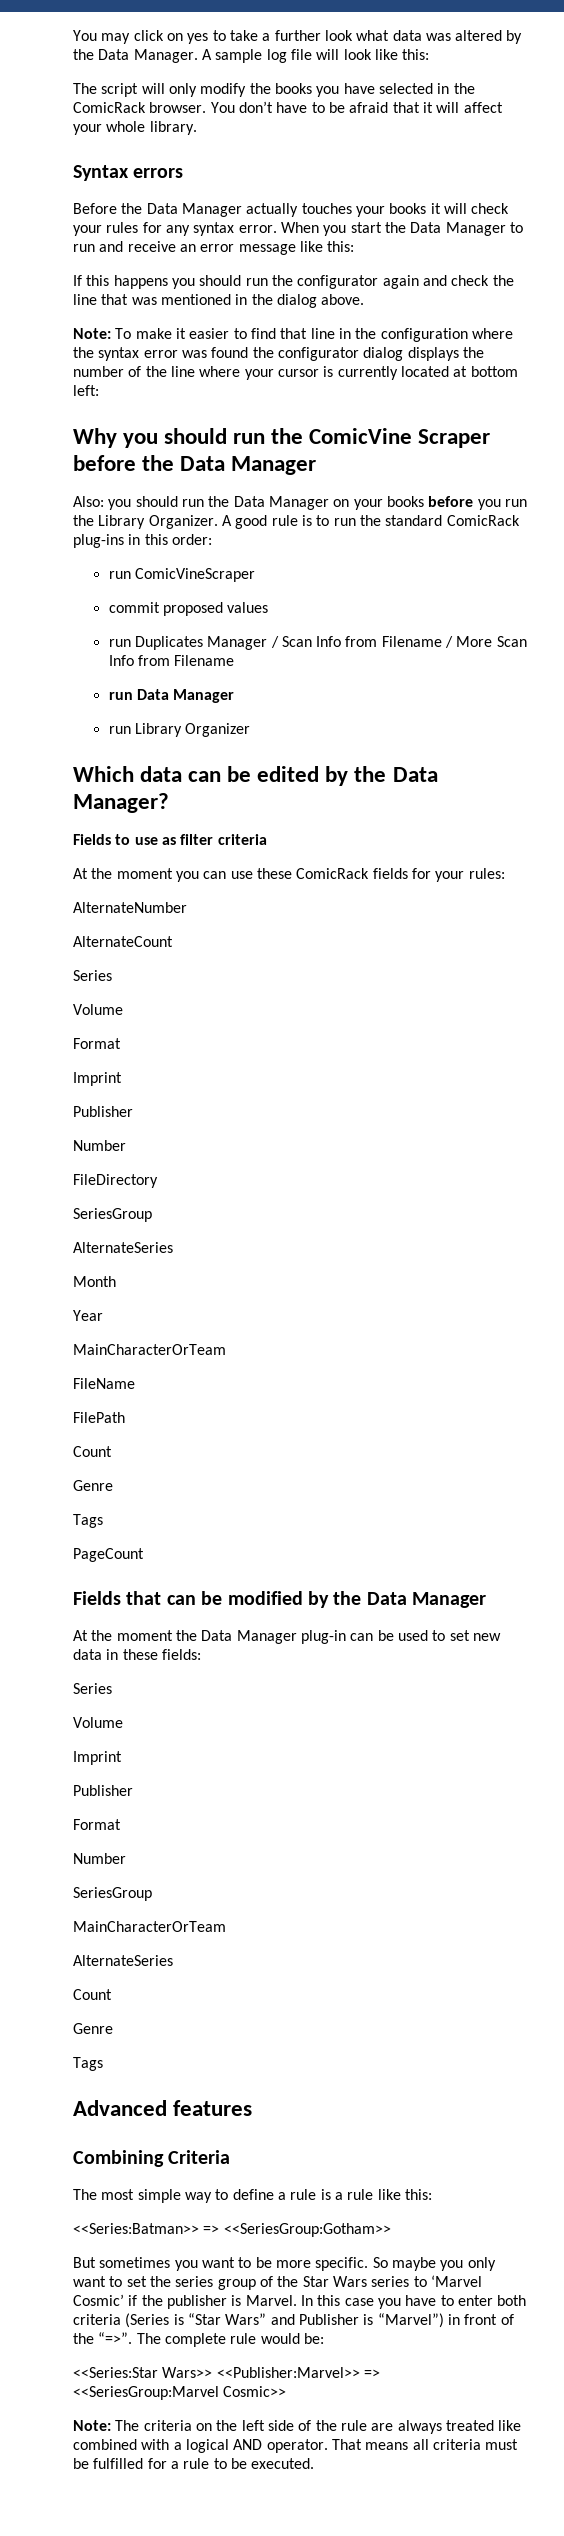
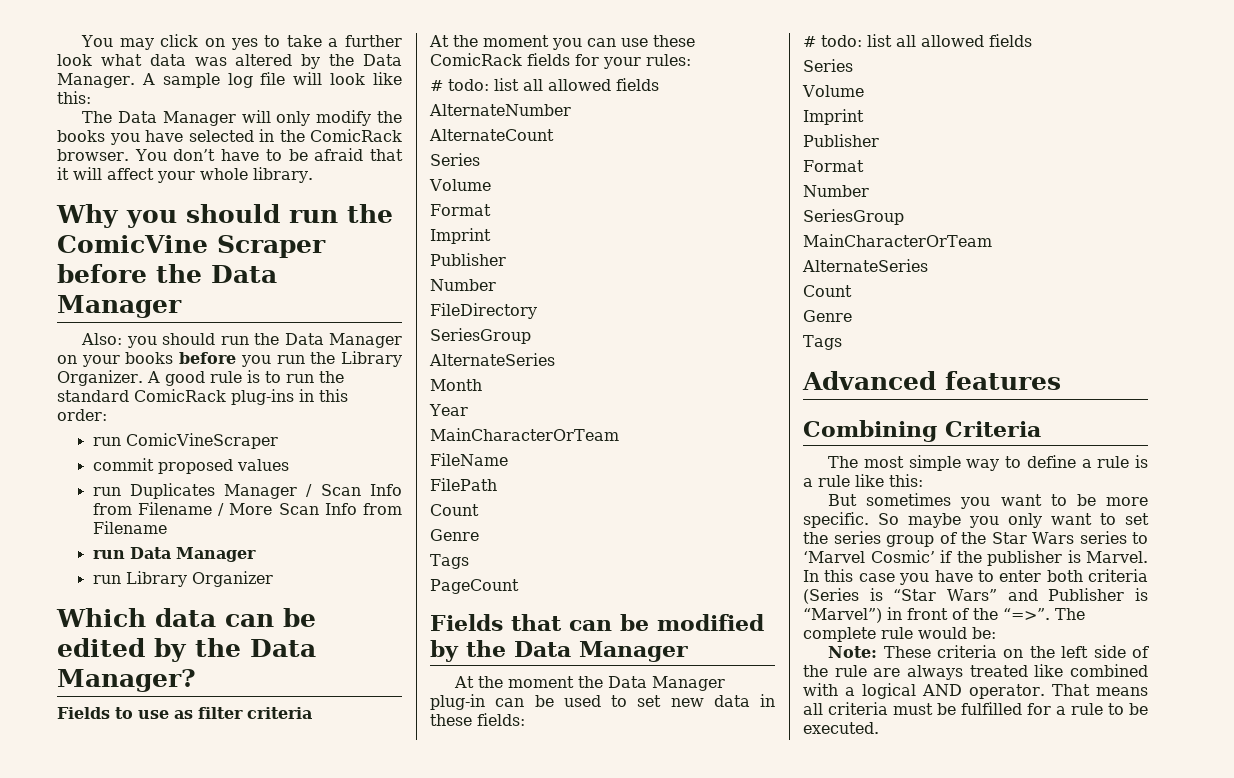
[101,83,139,97] script -> [118,111,236,126] Data Manager
[73,165,184,181] [73,203,510,217] [73,222,523,236] [73,241,355,255] [73,275,514,289] [73,294,365,308] [73,328,513,342] [73,347,484,361] [73,366,518,380] [73,385,99,396] // Syntax errors // Before the Data Manager actually touches your books it will check your rules for any syntax error. When you start the Data Manager to run and receive an error message like this: // If this happens you should run the configurator again and check the line that was mentioned in the dialog above. // Note: To make it easier to find that line in the configuration where the syntax error was found the configurator dialog displays the number of the line where your cursor is currently located at bottom left: -> (313, 175) none
(505, 873) none -> [430,78,659,91] // # todo: list all allowed fields
(201, 1654) none -> [803,34,1032,47] // # todo: list all allowed fields
[73,2223,391,2237] // <<Series:Batman>> => <<SeriesGroup:Gotham>> -> (923, 480) none
[73,2367,380,2378] [73,2386,287,2400] [73,2420,140,2431] // <<Series:Star Wars>> <<Publisher:Marvel>> => <<SeriesGroup:Marvel Cosmic>> // Note: The -> [828,646,931,658] // Note: These

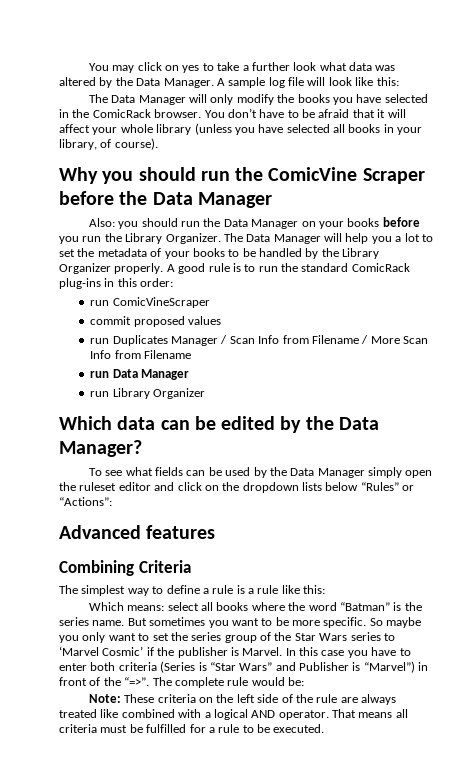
[253,167,313,183] library. -> [156,123,423,135] [59,138,158,150] library (unless you have selected all books in your library, of course).
(143, 378) none -> [223,233,433,244] [59,248,380,259] [59,263,164,274] The Data Manager will help you a lot to set the metadata of your books to be handled by the Library Organizer properly.
[57,707,312,719] [429,35,695,50] [430,53,691,69] [430,78,659,91] [429,104,571,116] [429,129,554,141] [430,153,480,166] [429,179,491,191] [430,204,491,216] [430,228,491,244] [430,253,506,266] [430,279,496,291] [430,303,537,319] [430,328,531,344] [429,353,555,366] [430,379,482,391] [429,404,468,416] [430,428,619,441] [430,453,508,466] [430,478,497,491] [430,504,479,516] [430,529,479,541] [430,554,469,569] [430,579,519,594] [430,614,764,631] Fields to use as filter criteria // At the moment you can use these ComicRack fields for your rules: // # todo: list all allowed fields // AlternateNumber // AlternateCount // Series // Volume // Format // Imprint // Publisher // Number // FileDirectory // SeriesGroup // AlternateSeries // Month // Year // MainCharacterOrTeam // FileName // FilePath // Count // Genre // Tags // PageCount // Fields that can be modified -> [88,467,251,476] To see what fields can be used
[454,676,726,691] [430,694,775,710] [430,713,525,726] [803,34,1032,47] [803,59,853,72] [802,85,864,97] [803,109,864,125] [803,134,879,147] [803,160,864,172] [803,185,869,197] [803,209,904,225] [803,234,992,247] [802,259,928,272] [803,285,852,297] [803,310,852,322] [803,335,842,350] // At the moment the Data Manager plug-in can be used to set new data in these fields: // # todo: list all allowed fields // Series // Volume // Imprint // Publisher // Format // Number // SeriesGroup // MainCharacterOrTeam // AlternateSeries // Count // Genre // Tags -> [368,467,433,478] [59,482,415,493] [59,497,112,506] simply open the ruleset editor and click on the dropdown lists below “Rules” or “Actions”:
[863,455,961,471] most simple -> [81,585,126,596] simplest
(923, 480) none -> [88,602,422,611] [59,617,125,626] Which means: select all books where the word “Batman” is the series name.

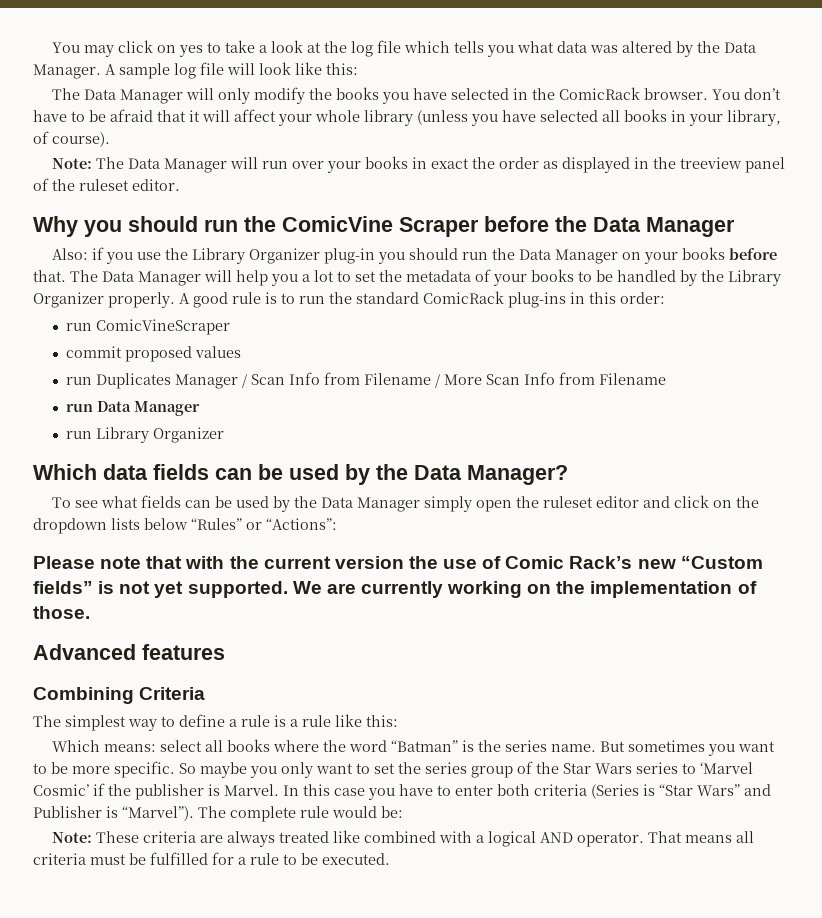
[251,62,317,71] further look -> [270,40,514,57] look at the log file which tells you
(158, 144) none -> [51,156,785,173] [33,178,180,191] // Note: The Data Manager will run over your books in exact the order as displayed in the treeview panel of the ruleset editor.
(115, 222) none -> [91,247,375,264] if you use the Library Organizer plug-in
[59,233,221,244] you run the Library Organizer. -> [33,270,66,282] that.
[160,416,276,430] can be edited -> [153,464,339,480] fields can be used
(112, 501) none -> [33,556,763,569] [33,581,757,598] [33,606,90,619] // Please note that with the current version the use of Comic Rack’s new “Custom fields” is not yet supported. We are currently working on the implementation of those.
[363,661,429,673] [59,677,150,686] “Marvel”) in front of the “=>”. -> [122,806,194,821] “Marvel”).
[199,694,338,703] on the left side of the rule -> (196, 837) none

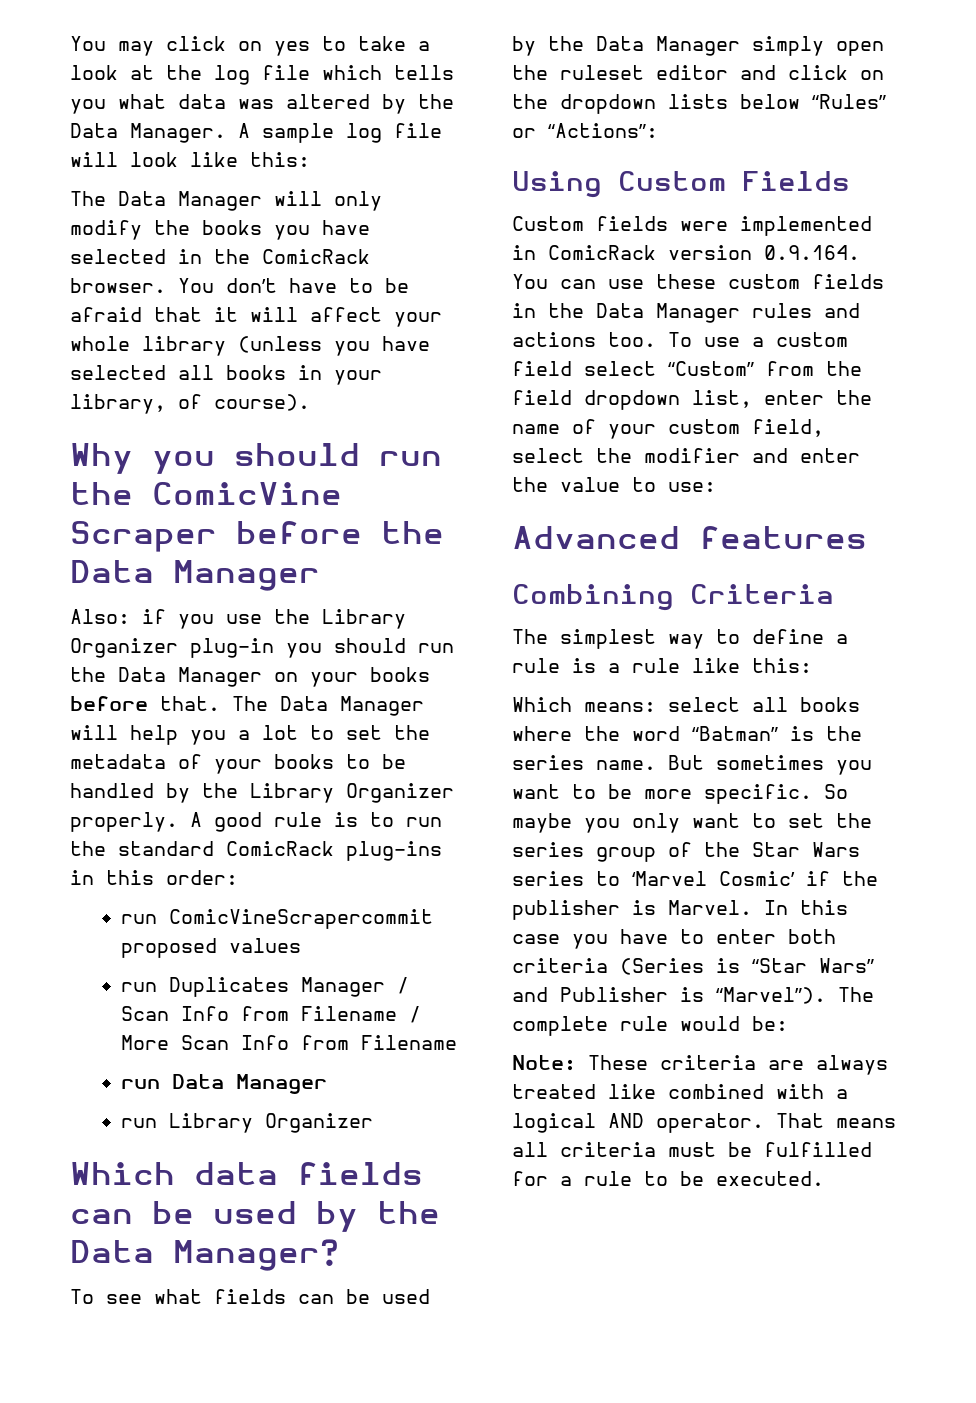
[51,156,785,173] [33,178,180,191] // Note: The Data Manager will run over your books in exact the order as displayed in the treeview panel of the ruleset editor. -> (310, 402) none
[96,319,231,335] [66,346,123,358] ComicVineScraper // commit -> [168,909,433,929] ComicVineScrapercommit
[33,556,763,569] [33,581,757,598] [33,606,90,619] Please note that with the current version the use of Comic Rack’s new “Custom fields” is not yet supported. We are currently working on the implementation of those. -> [512,171,850,198] [512,216,872,236] [512,245,860,260] [512,274,884,289] [512,303,860,323] [512,332,848,347] [512,361,862,376] [512,390,872,410] [512,419,824,439] [512,448,860,463] [512,477,716,492] Using Custom Fields // Custom fields were implemented in ComicRack version 0.9.164. You can use these custom fields in the Data Manager rules and actions too. To use a custom field select “Custom” from the field dropdown list, enter the name of your custom field, select the modifier and enter the value to use:

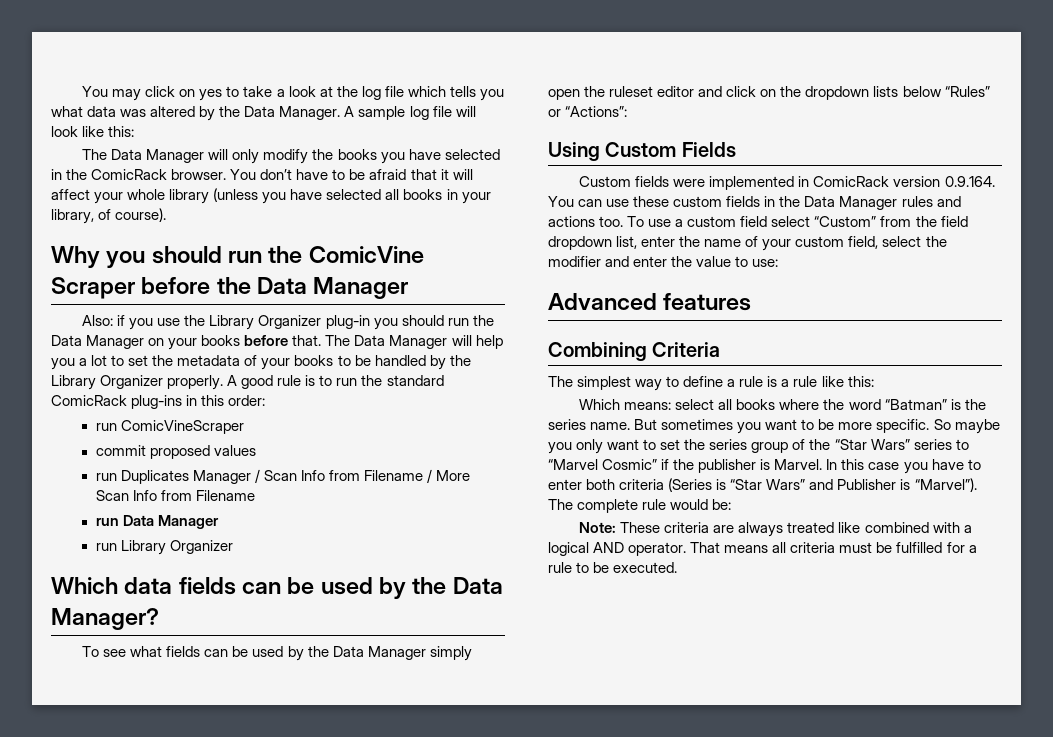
[168,909,433,929] ComicVineScrapercommit -> [120,420,244,434] [95,445,146,456] ComicVineScraper // commit
[752,842,860,857] [512,871,795,886] Star Wars series to ‘Marvel Cosmic’ -> [834,439,969,450] [548,459,658,470] “Star Wars” series to “Marvel Cosmic”

